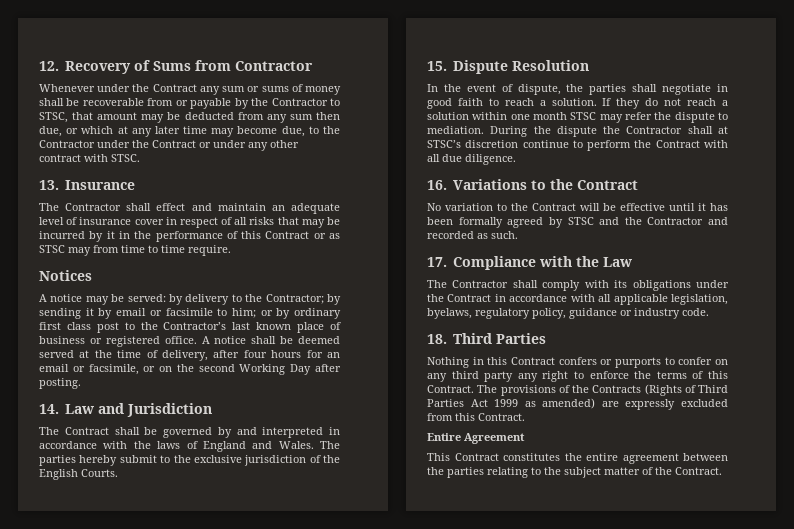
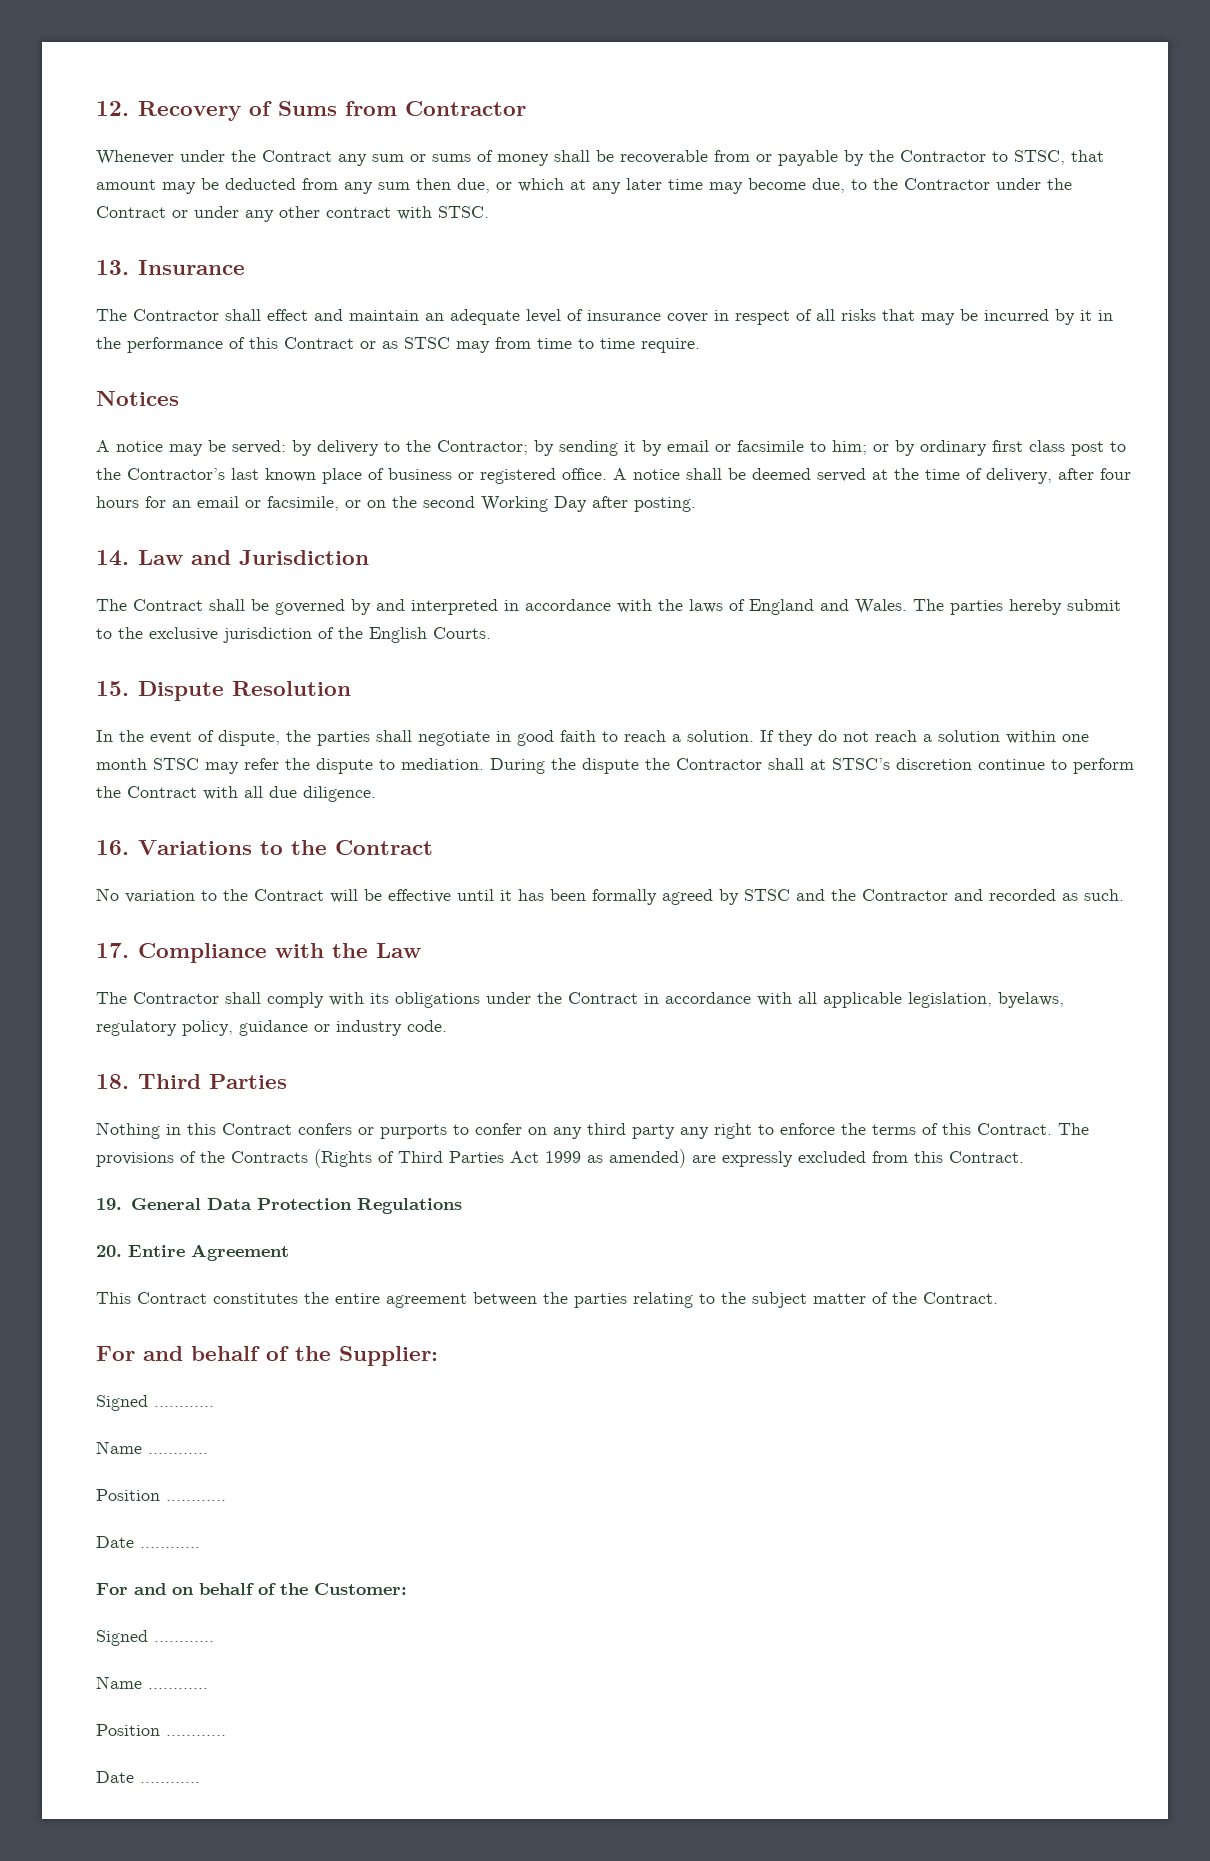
(525, 417) none -> [96,1198,462,1214] [96,1245,122,1257] 19. General Data Protection Regulations // 20.
(722, 471) none -> [96,1346,438,1366] [96,1395,214,1411] [96,1441,208,1454] [96,1489,226,1501] [96,1536,200,1548] [96,1583,407,1595] [96,1630,214,1646] [96,1676,208,1689] [96,1724,226,1736] [96,1771,200,1783] // For and behalf of the Supplier: // Signed ………… // Name ………… // Position ………… // Date ………… // For and on behalf of the Customer: // Signed ………… // Name ………… // Position ………… // Date …………

